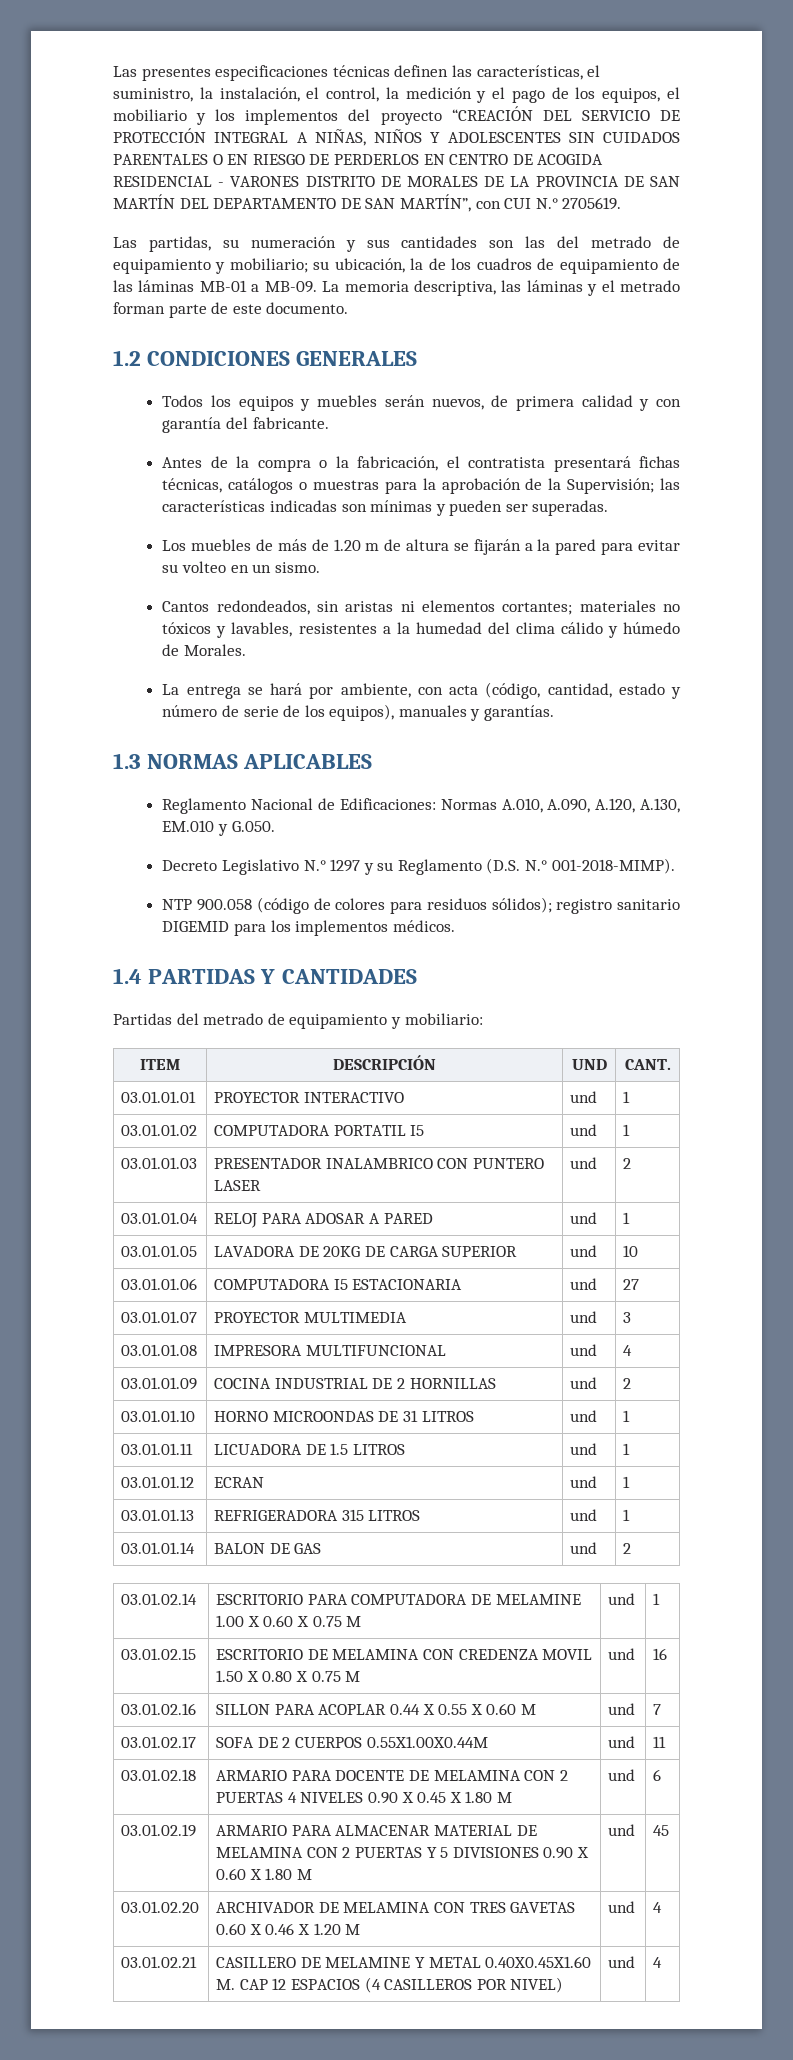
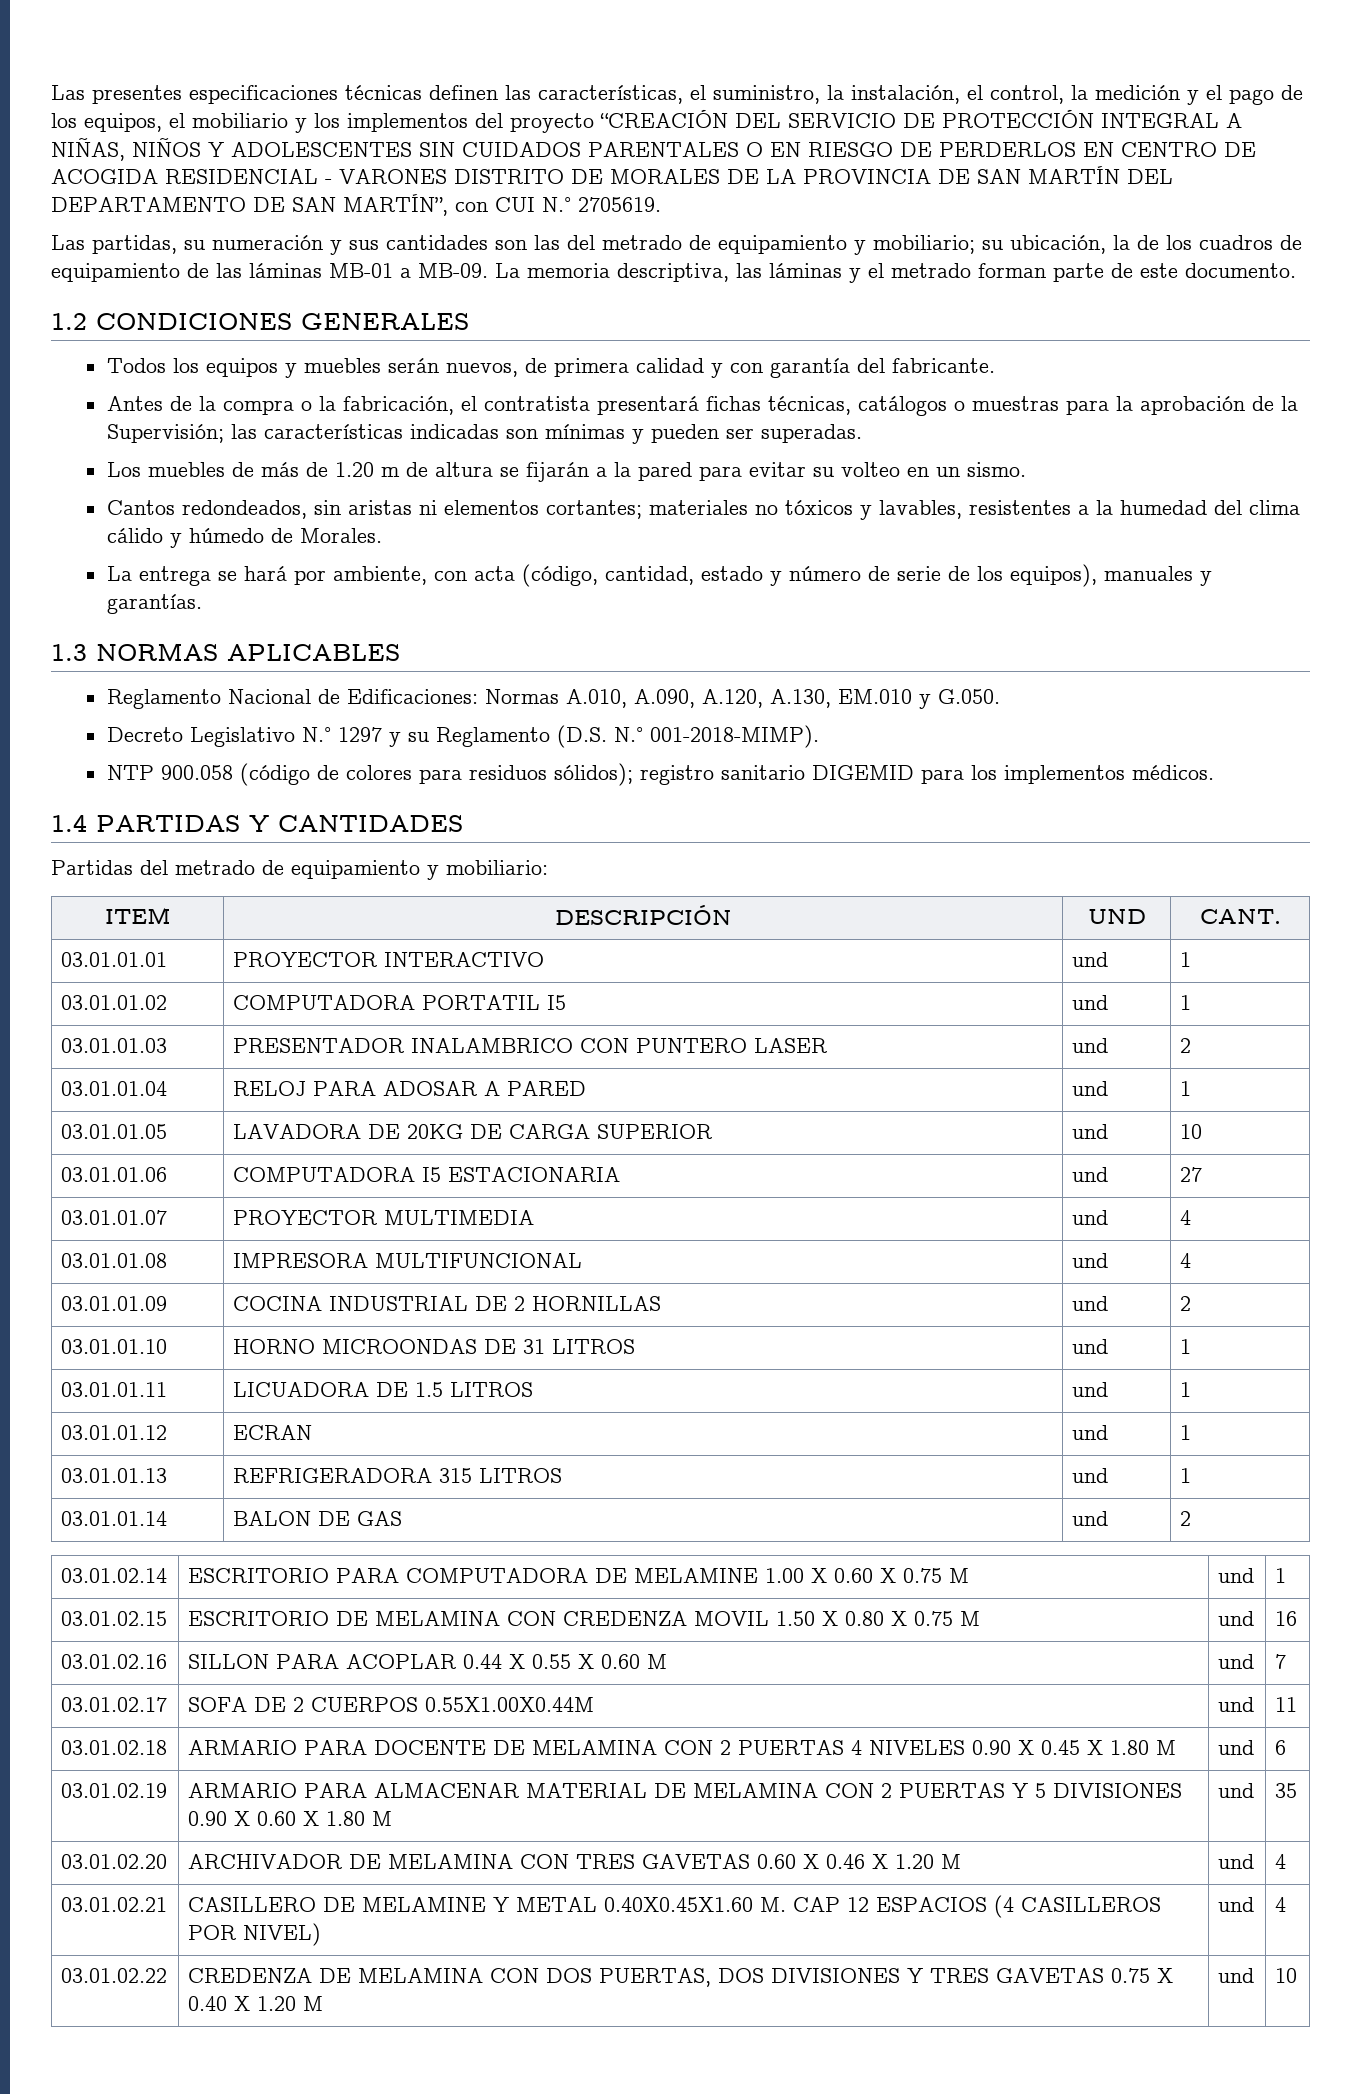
[623,1312,632,1323] 3 -> [1180,1210,1192,1225] 4
[653,1825,670,1836] 45 -> [1275,1783,1298,1798] 35
(663, 1962) none -> [61,1968,168,1983] [188,1968,1174,1987] [188,1996,324,2011] [1218,1968,1255,1983] [1275,1968,1298,1983] // 03.01.02.22 | CREDENZA DE MELAMINA CON DOS PUERTAS, DOS DIVISIONES Y TRES GAVETAS 0.75 X 0.40 X 1.20 M | und | 10

